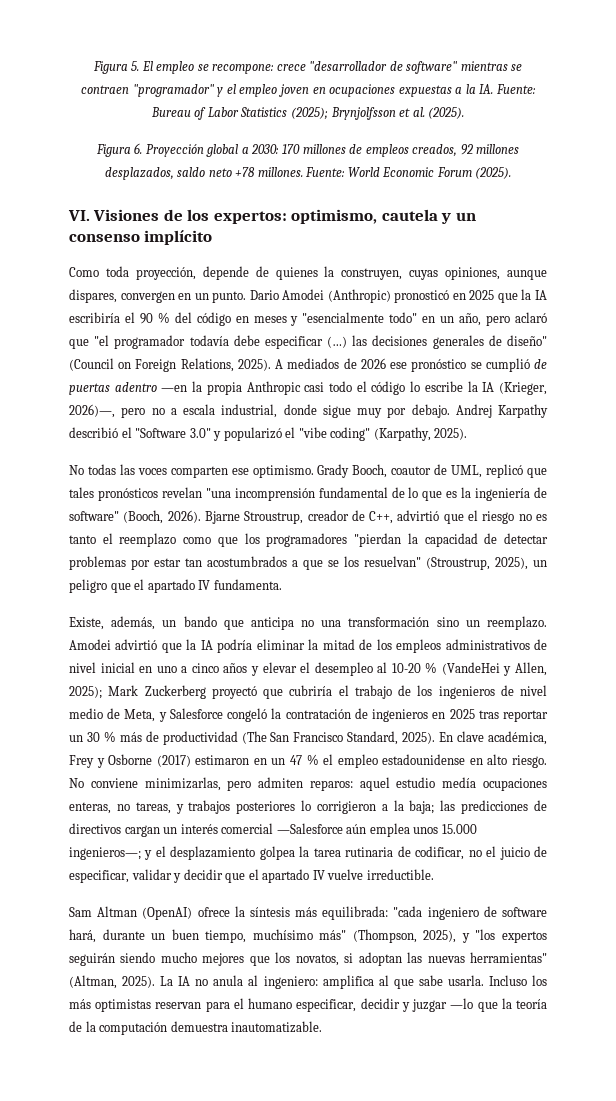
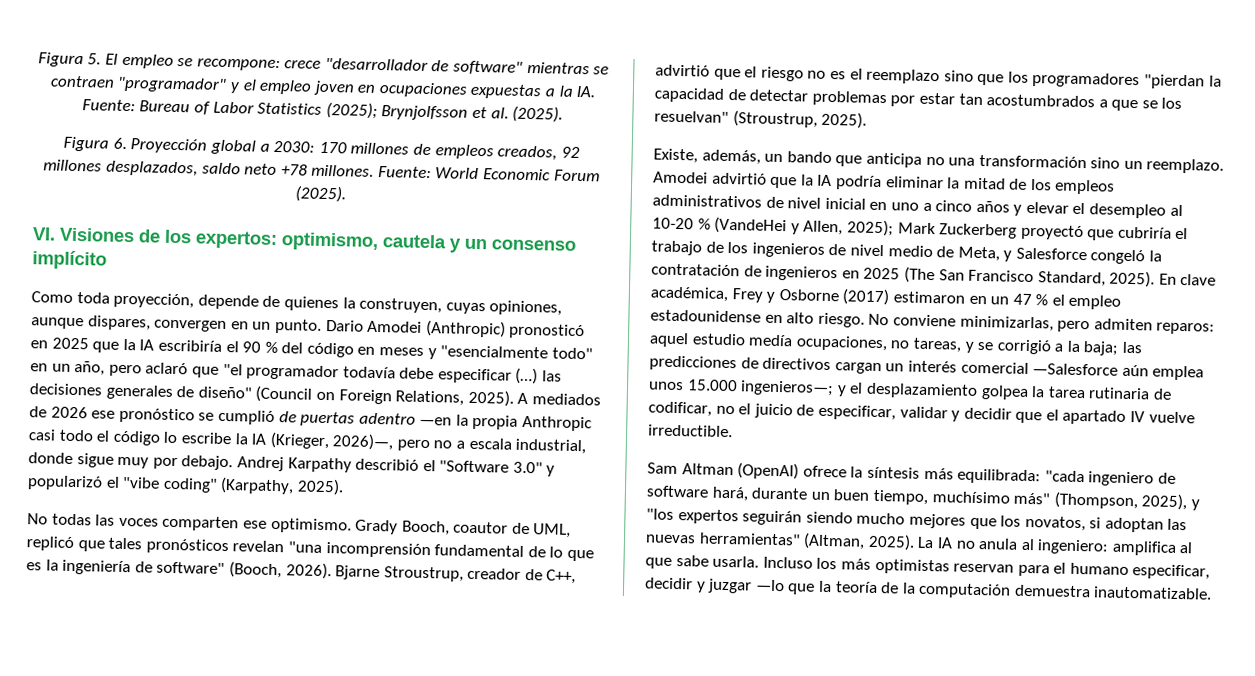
[69,535,96,544] tanto -> (846, 75) none
[183,537,212,544] como -> [943,70,974,82] sino
[495,557,547,570] [69,579,282,593] 2025), un peligro que el apartado IV fundamenta. -> [821,111,868,129] 2025).
[478,710,548,722] [69,731,238,745] tras reportar un 30 % más de productividad -> (901, 273) none
[482,778,547,791] [69,802,111,814] ocupaciones enteras, -> [795,335,888,352] ocupaciones,
[188,800,376,814] trabajos posteriores lo corrigieron -> [977,339,1052,355] se corrigió

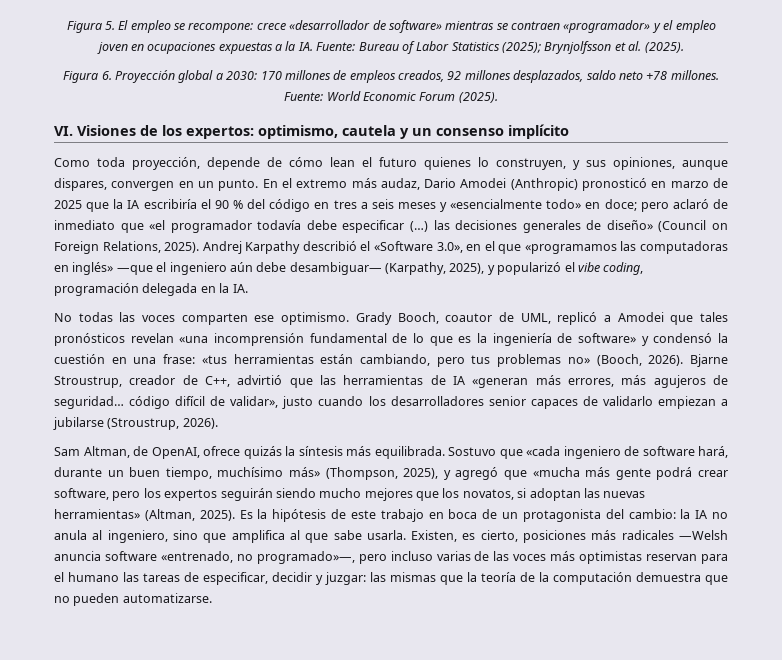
[324,57,524,75] "desarrollador de software" -> [289,20,442,33] «desarrollador de software»
[117,76,228,93] "programador" -> [563,20,651,33] «programador»
[283,296,486,315] quienes la construyen, cuyas -> [289,157,606,170] cómo lean el futuro quienes lo construyen, y sus
(322, 326) none -> [262,178,420,190] En el extremo más audaz,
(48, 344) none -> [670,178,728,188] marzo de
[379,345,593,360] [30,361,243,378] meses y "esencialmente todo" en un año, pero aclaró que "el -> [333,199,728,212] [54,220,166,233] tres a seis meses y «esencialmente todo» en doce; pero aclaró de inmediato que «el
[197,386,252,399] diseño" -> [606,220,653,230] diseño»
[517,392,601,406] [29,406,593,432] [28,429,587,455] [28,452,556,477] [27,475,344,496] A mediados de 2026 ese pronóstico se cumplió de puertas adentro —en la propia Anthropic casi todo el código lo escribe la IA (Krieger, 2026)—, pero no a escala industrial, donde sigue muy por debajo. Andrej Karpathy describió el "Software 3.0" y popularizó el "vibe coding" (Karpathy, 2025). -> [202,241,728,254] [54,262,644,275] [54,283,248,296] Andrej Karpathy describió el «Software 3.0», en el que «programamos las computadoras en inglés» —que el ingeniero aún debe desambiguar— (Karpathy, 2025), y popularizó el vibe coding, programación delegada en la IA.
(74, 544) none -> [603,312,664,322] a Amodei
[287,541,322,553] "una -> [179,336,209,343] «una
[156,561,226,575] software" -> [578,333,728,346] [54,354,590,367] software» y condensó la cuestión en una frase: «tus herramientas están cambiando, pero tus problemas no»
[744,66,1222,90] [654,87,1183,112] [654,110,868,129] [653,148,1225,174] [653,171,1116,195] [652,194,1183,219] [652,216,1189,241] [651,240,1163,265] [651,263,1217,288] [650,286,1122,310] [650,309,1216,335] [649,332,1144,356] [649,355,1205,381] [648,379,1172,400] [648,401,1195,425] [648,424,733,438] [647,462,1085,485] el riesgo no es el reemplazo sino que los programadores "pierdan la capacidad de detectar problemas por estar tan acostumbrados a que se los resuelvan" (Stroustrup, 2025). // Existe, además, un bando que anticipa no una transformación sino un reemplazo. Amodei advirtió que la IA podría eliminar la mitad de los empleos administrativos de nivel inicial en uno a cinco años y elevar el desempleo al 10-20 % (VandeHei y Allen, 2025); Mark Zuckerberg proyectó que cubriría el trabajo de los ingenieros de nivel medio de Meta, y Salesforce congeló la contratación de ingenieros en 2025 (The San Francisco Standard, 2025). En clave académica, Frey y Osborne (2017) estimaron en un 47 % el empleo estadounidense en alto riesgo. No conviene minimizarlas, pero admiten reparos: aquel estudio medía ocupaciones, no tareas, y se corrigió a la baja; las predicciones de directivos cargan un interés comercial —Salesforce aún emplea unos 15.000 ingenieros—; y el desplazamiento golpea la tarea rutinaria de codificar, no el juicio de especificar, validar y decidir que el apartado IV vuelve irreductible. // Sam Altman (OpenAI) ofrece la síntesis más equilibrada: "cada -> [320,375,728,388] [54,396,728,409] [53,417,218,430] [54,446,560,459] las herramientas de IA «generan más errores, más agujeros de seguridad… código difícil de validar», justo cuando los desarrolladores senior capaces de validarlo empiezan a jubilarse (Stroustrup, 2026). // Sam Altman, de OpenAI, ofrece quizás la síntesis más equilibrada. Sostuvo que «cada
[1013,492,1051,505] más" -> [289,467,320,477] más»
[646,508,674,520] "los -> [455,467,729,480] [54,488,161,501] agregó que «mucha más gente podrá crear software, pero los
[698,532,801,546] herramientas" -> [54,509,140,519] herramientas»
[917,536,935,549] La -> [239,509,691,522] Es la hipótesis de este trabajo en boca de un protagonista del cambio: la
[1037,539,1110,555] ingeniero: -> [107,530,227,543] ingeniero, sino que
[762,556,838,570] Incluso los -> [411,530,728,543] [54,551,547,564] Existen, es cierto, posiciones más radicales —Welsh anuncia software «entrenado, no programado»—, pero incluso varias de las voces
[1132,564,1211,580] [645,577,785,594] especificar, decidir y juzgar —lo -> [123,572,436,585] las tareas de especificar, decidir y juzgar: las mismas
[1093,586,1213,600] inautomatizable. -> [705,575,728,585] [54,593,212,606] que no pueden automatizarse.

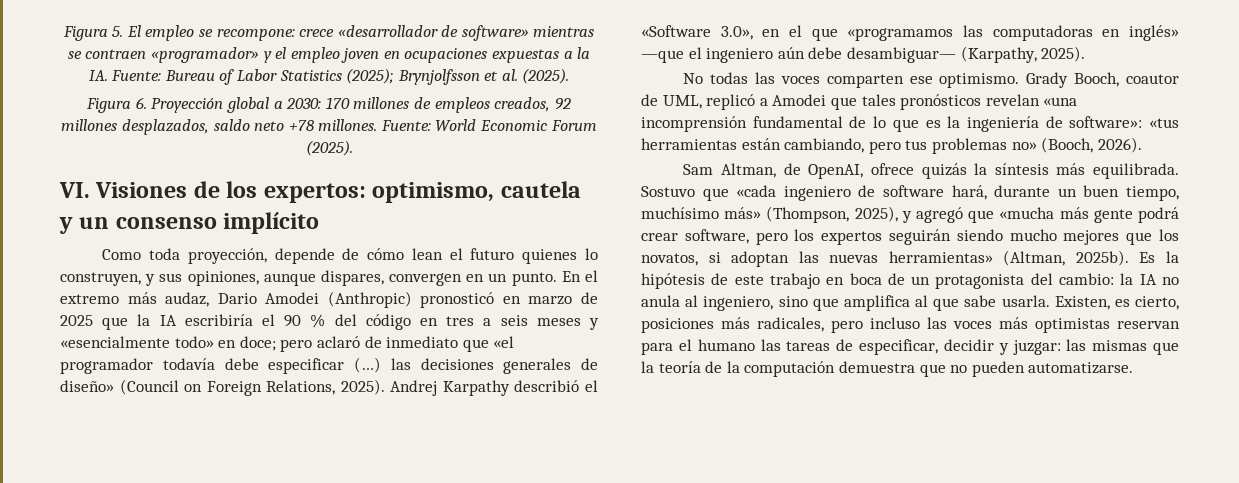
[449,262,644,275] [54,283,248,296] 2025), y popularizó el vibe coding, programación delegada en la IA. -> [1041,46,1086,62] 2025).
[578,333,728,346] [54,354,196,364] software» y condensó la cuestión en una frase: -> [1069,116,1143,128] software»:
[689,354,728,367] [54,375,728,388] [54,396,728,409] [53,417,218,430] Bjarne Stroustrup, creador de C++, advirtió que las herramientas de IA «generan más errores, más agujeros de seguridad… código difícil de validar», justo cuando los desarrolladores senior capaces de validarlo empiezan a jubilarse (Stroustrup, 2026). -> (1142, 145) none
[199,510,235,521] 2025). -> [1075,250,1129,266] 2025b).
[621,530,728,540] [54,551,490,564] radicales —Welsh anuncia software «entrenado, no programado»—, pero incluso varias de -> [757,317,920,333] radicales, pero incluso

